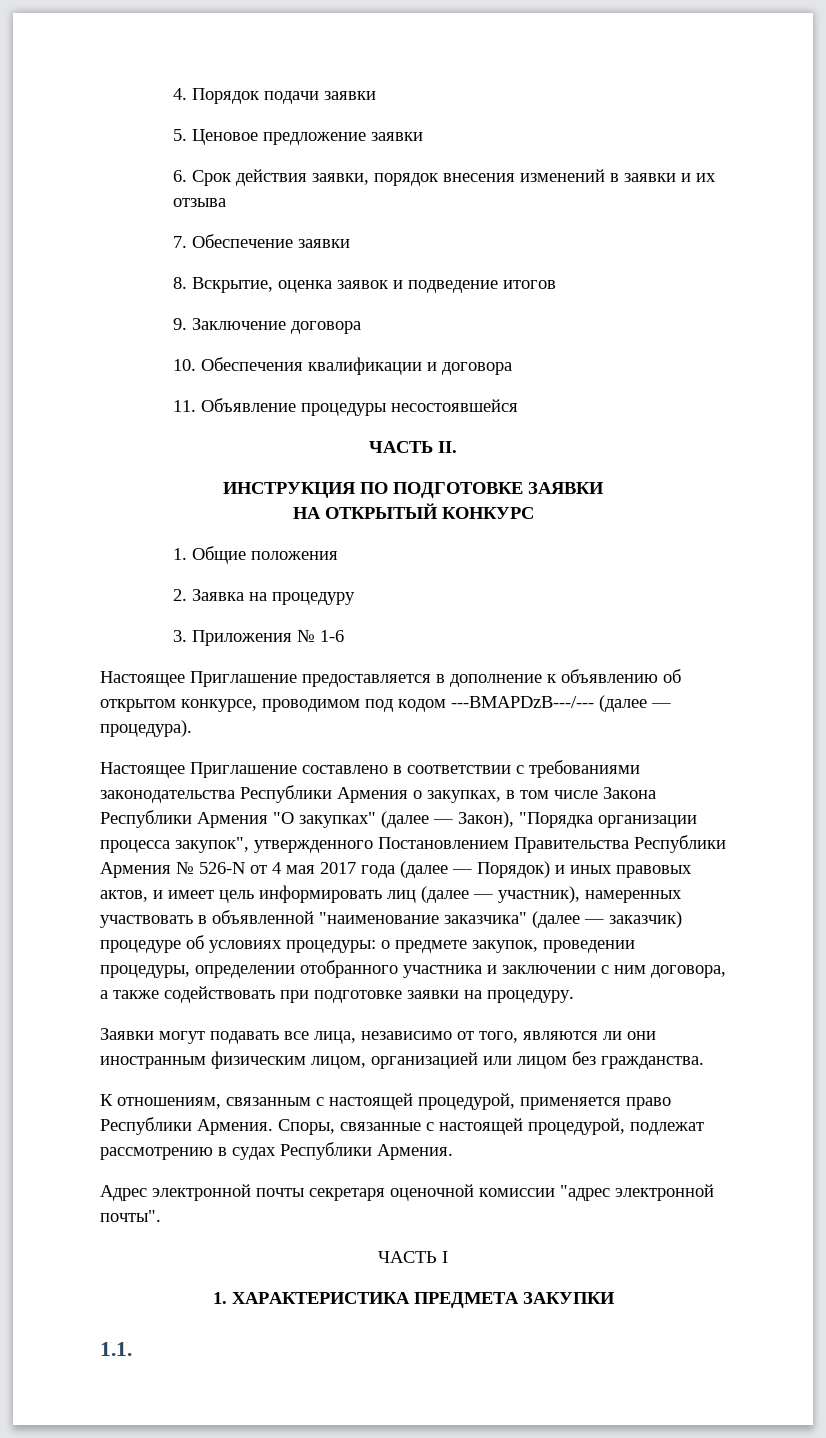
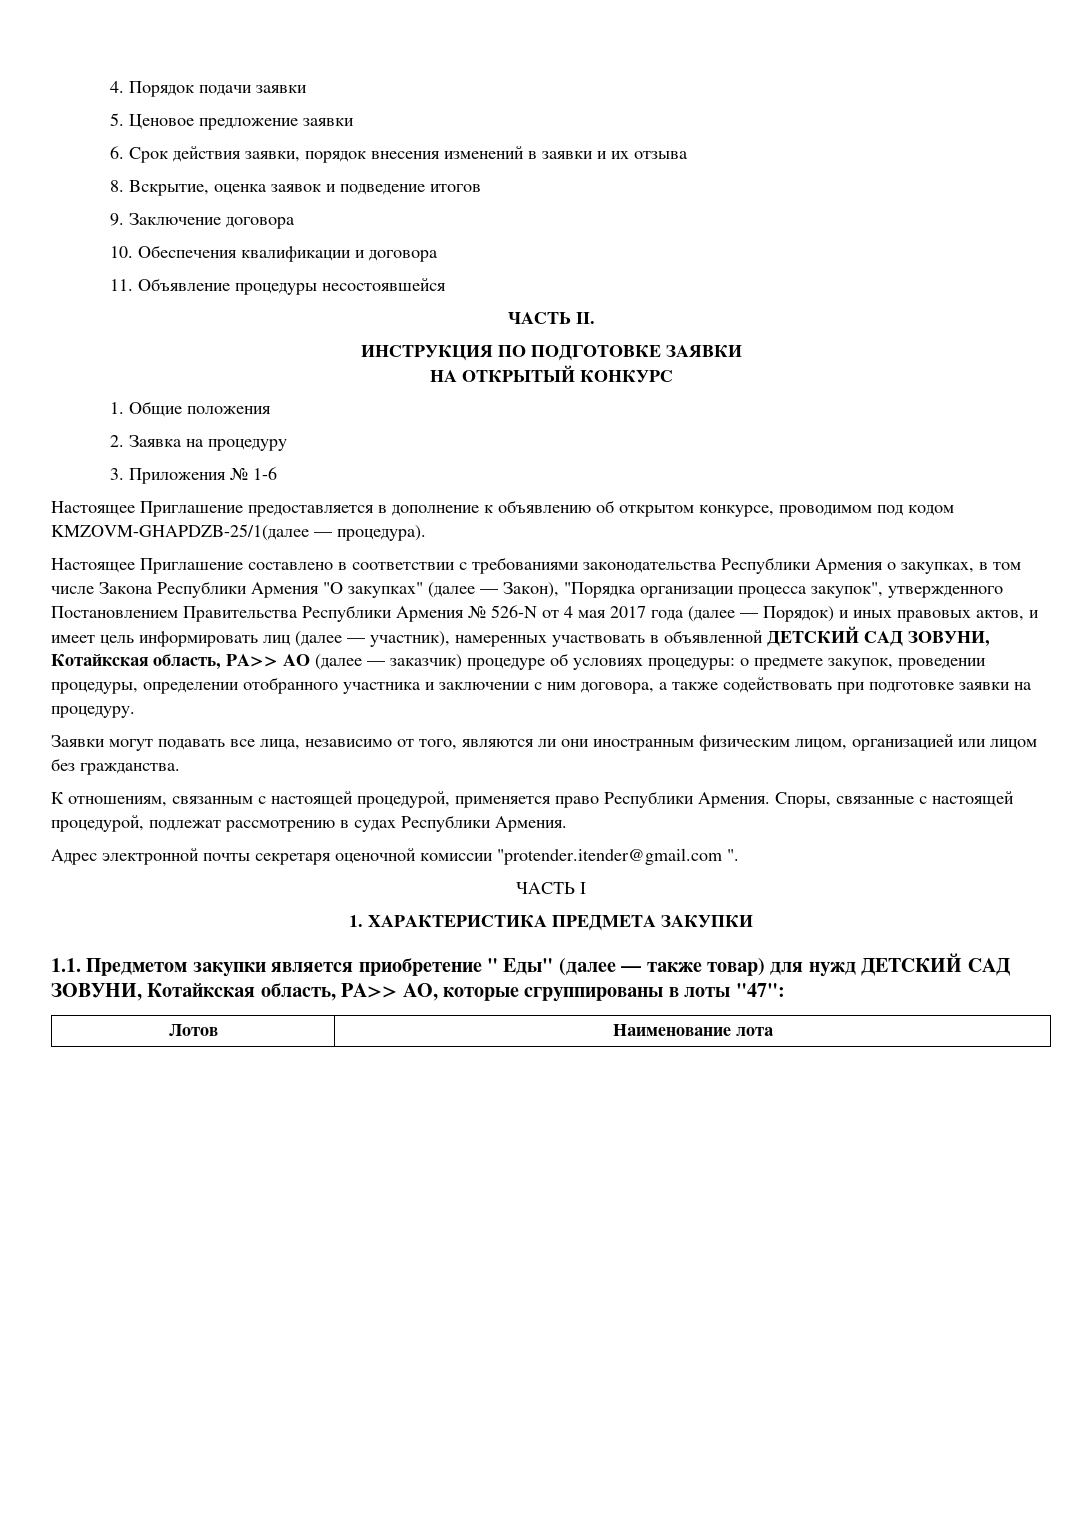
[173,234,351,248] // 7. Обеспечение заявки -> (689, 155) none
[451,695,647,712] ---BMAPDzB---/--- (далее -> [51,524,309,541] KMZOVM-GHAPDZB-25/1(далее
[319,912,527,924] "наименование заказчика" -> [767,626,990,647] [51,654,310,670] ДЕТСКИЙ САД ЗОВУНИ, Котайкская область, РА>> АО
[560,1184,714,1201] [100,1210,161,1222] "адрес электронной почты". -> [497,848,739,865] "protender.itender@gmail.com ".
(132, 1349) none -> [86,953,1010,977] [51,983,785,1002] [168,1024,218,1036] [612,1024,774,1036] Предметом закупки является приобретение " Еды" (далее — также товар) для нужд ДЕТСКИЙ САД ЗОВУНИ, Котайкская область, РА>> АО, которые сгруппированы в лоты "47": // Лотов | Наименование лота

